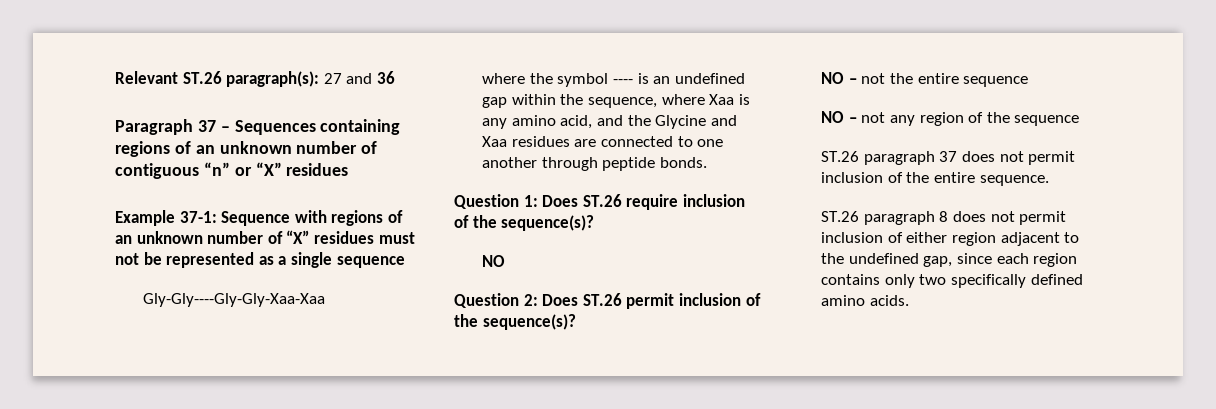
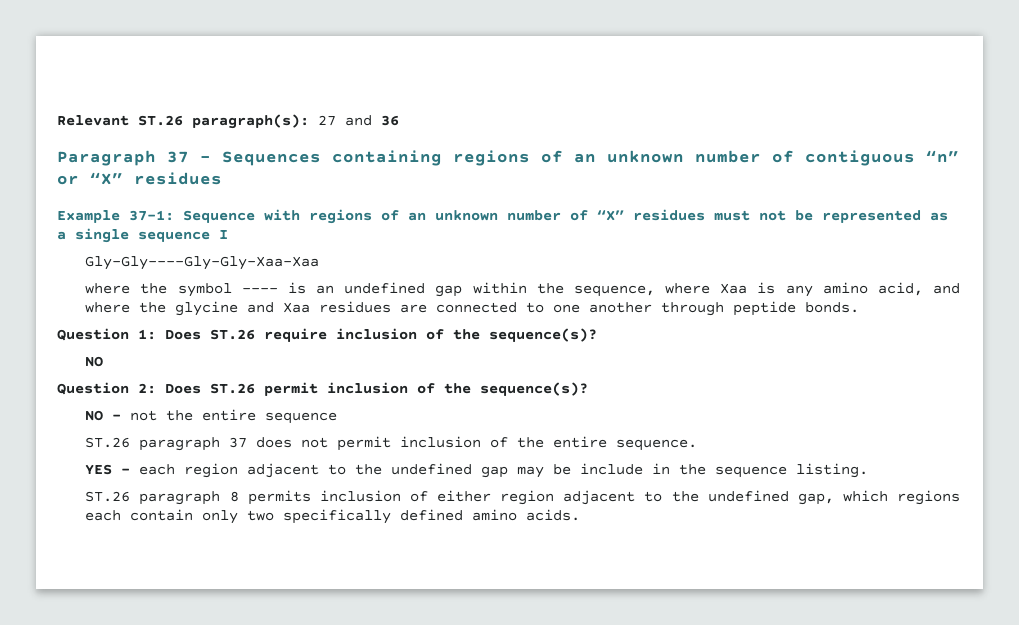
(405, 262) none -> [219,230,228,239] I
[627,115,707,129] the Glycine -> [85,301,239,316] where the glycine
[821,111,1080,126] // NO – not any region of the sequence -> (338, 418) none
(1049, 180) none -> [85,463,869,478] // YES – each region adjacent to the undefined gap may be include in the sequence listing.
[952,211,1067,225] does not permit -> [247,490,311,505] permits
[956,253,1078,267] [821,274,881,285] since each region contains -> [842,490,961,505] [85,509,194,521] which regions each contain

